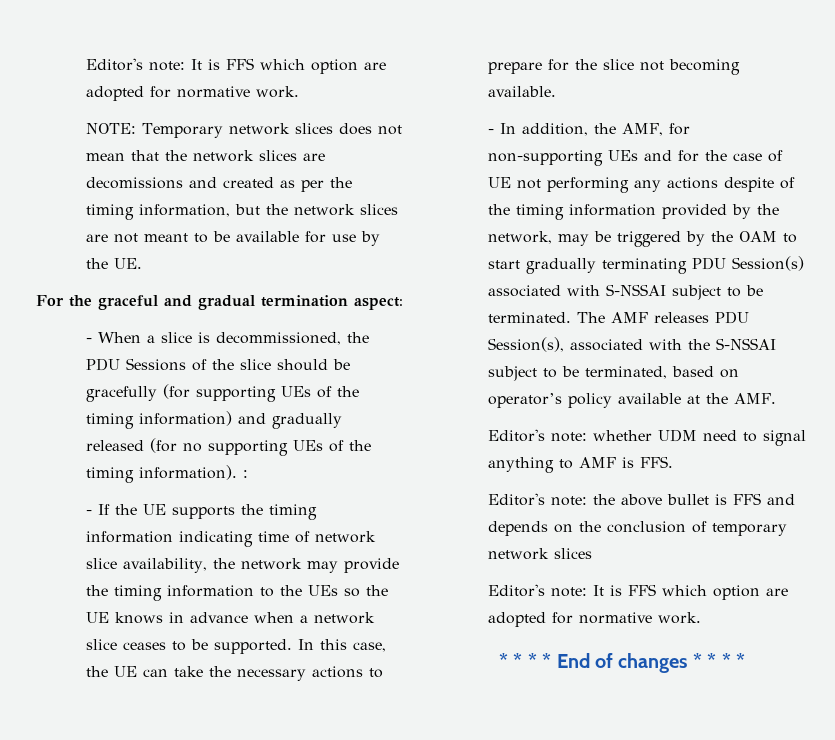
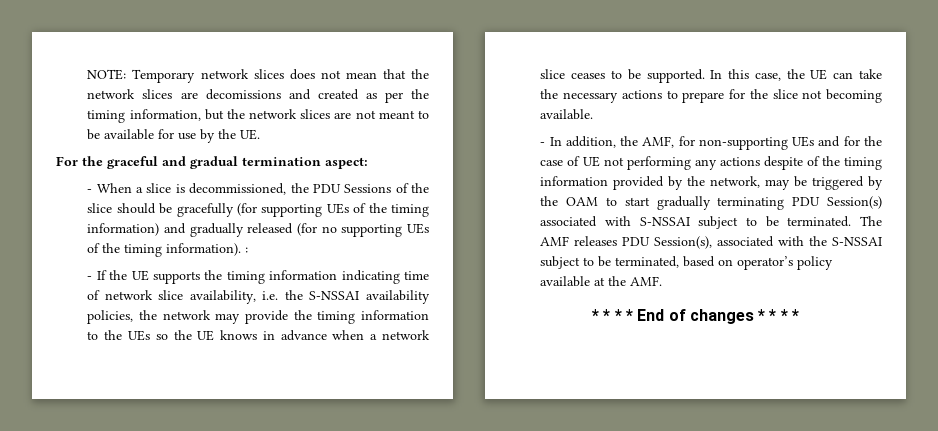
[85,58,386,74] [85,86,299,101] Editor's note: It is FFS which option are adopted for normative work. // -> (87, 74) none
(207, 565) none -> [262,290,430,304] [87,310,134,324] i.e. the S-NSSAI availability policies,
[487,429,806,446] [487,456,673,473] [487,493,795,506] [487,521,787,536] [487,548,592,560] [487,584,788,600] [487,612,701,627] // Editor's note: whether UDM need to signal anything to AMF is FFS. // Editor's note: the above bullet is FFS and depends on the conclusion of temporary network slices // Editor's note: It is FFS which option are adopted for normative work. -> (663, 281) none

